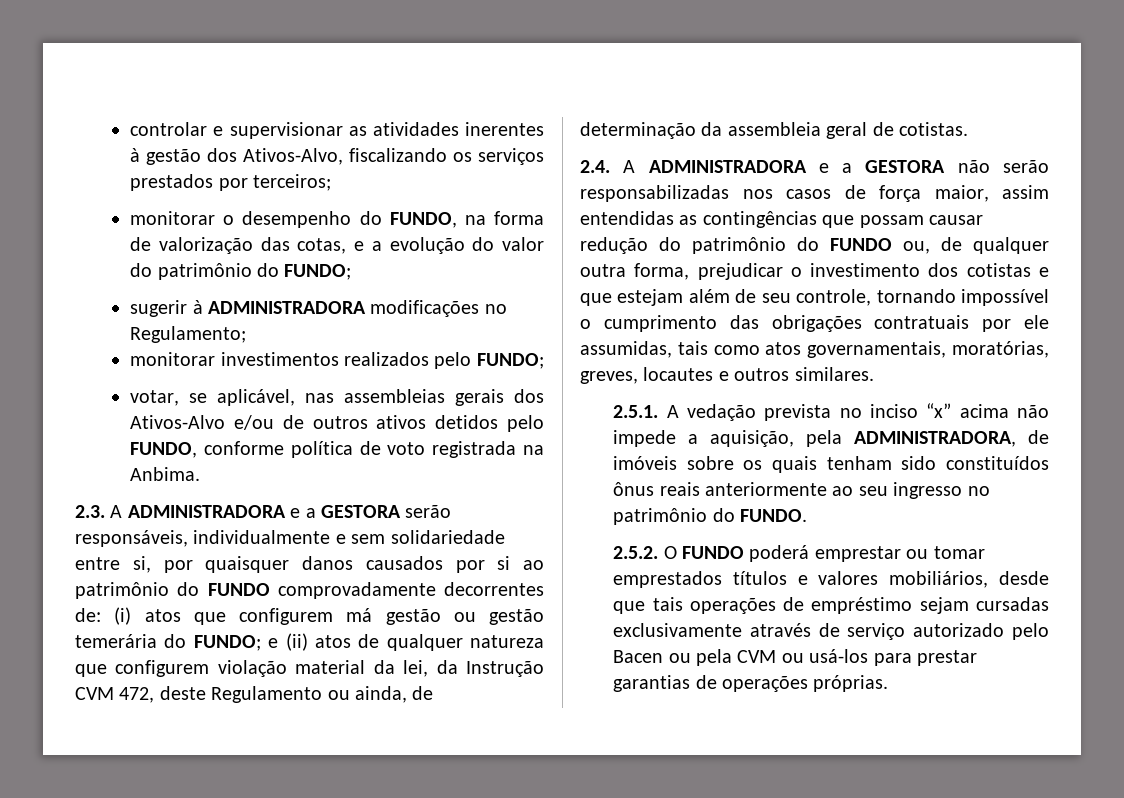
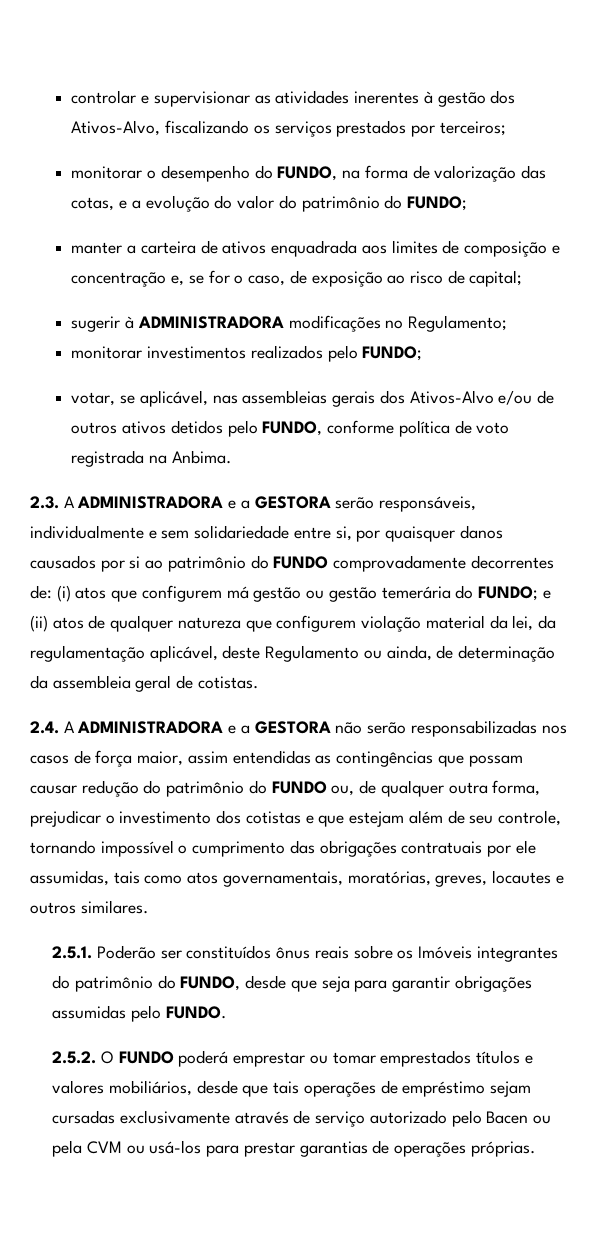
(352, 272) none -> [71,240,560,257] [71,270,523,287] // manter a carteira de ativos enquadrada aos limites de composição e concentração e, se for o caso, de exposição ao risco de capital;
[466,661,544,677] [75,687,155,703] Instrução CVM 472, -> [30,645,218,662] regulamentação aplicável,
[666,403,1049,421] [613,430,1049,447] [613,456,1049,473] [613,482,990,499] [613,508,735,525] A vedação prevista no inciso “x” acima não impede a aquisição, pela ADMINISTRADORA, de imóveis sobre os quais tenham sido constituídos ônus reais anteriormente ao seu ingresso no patrimônio do -> [96,945,558,962] [52,975,532,992] [52,1005,161,1022] Poderão ser constituídos ônus reais sobre os Imóveis integrantes do patrimônio do FUNDO, desde que seja para garantir obrigações assumidas pelo

